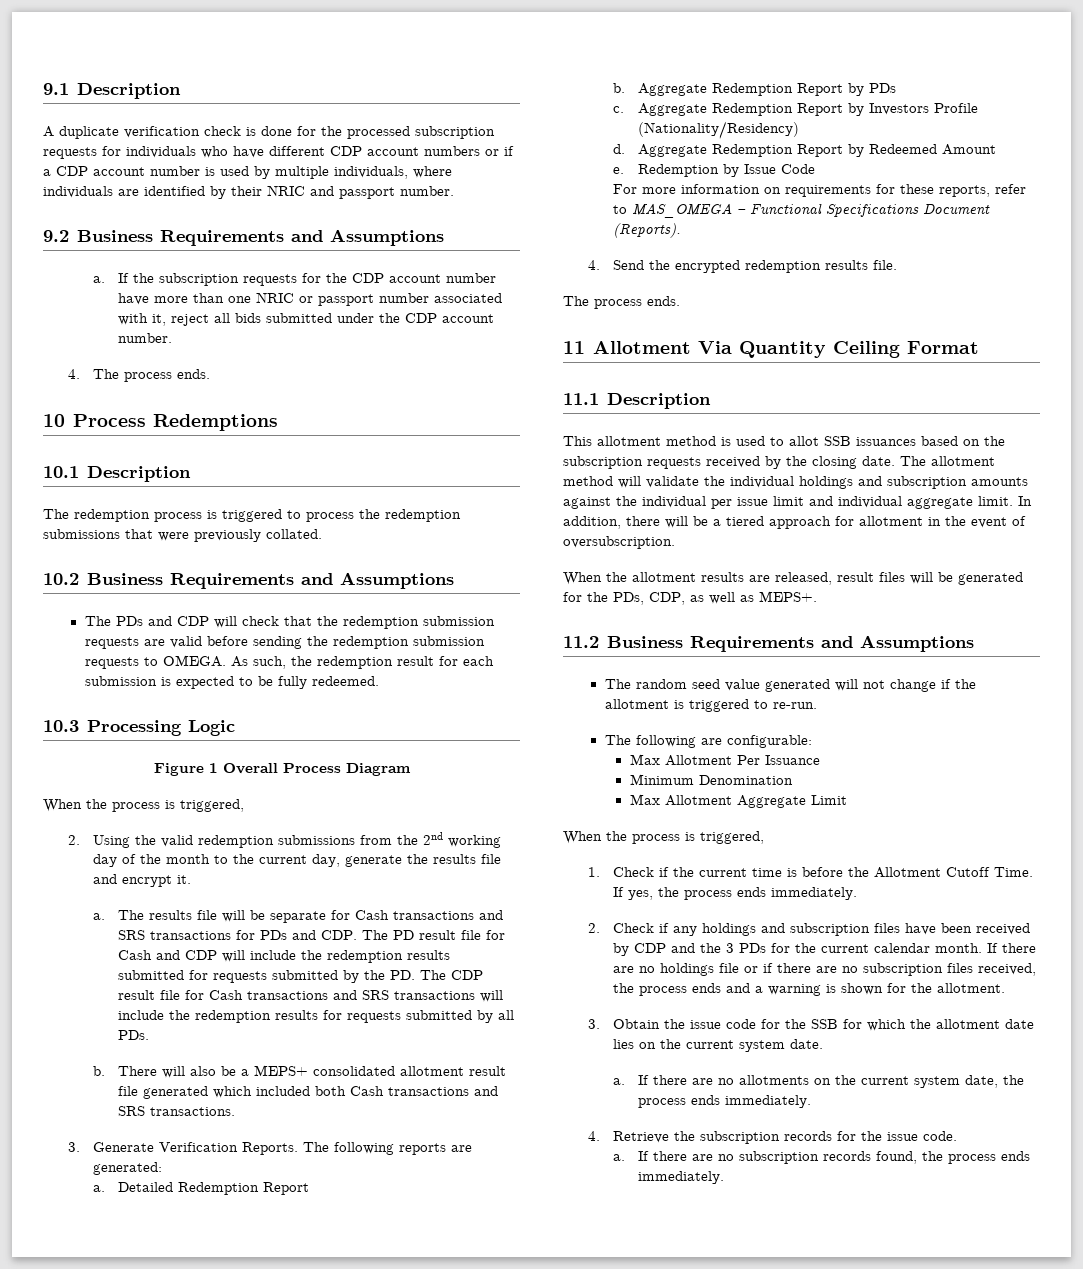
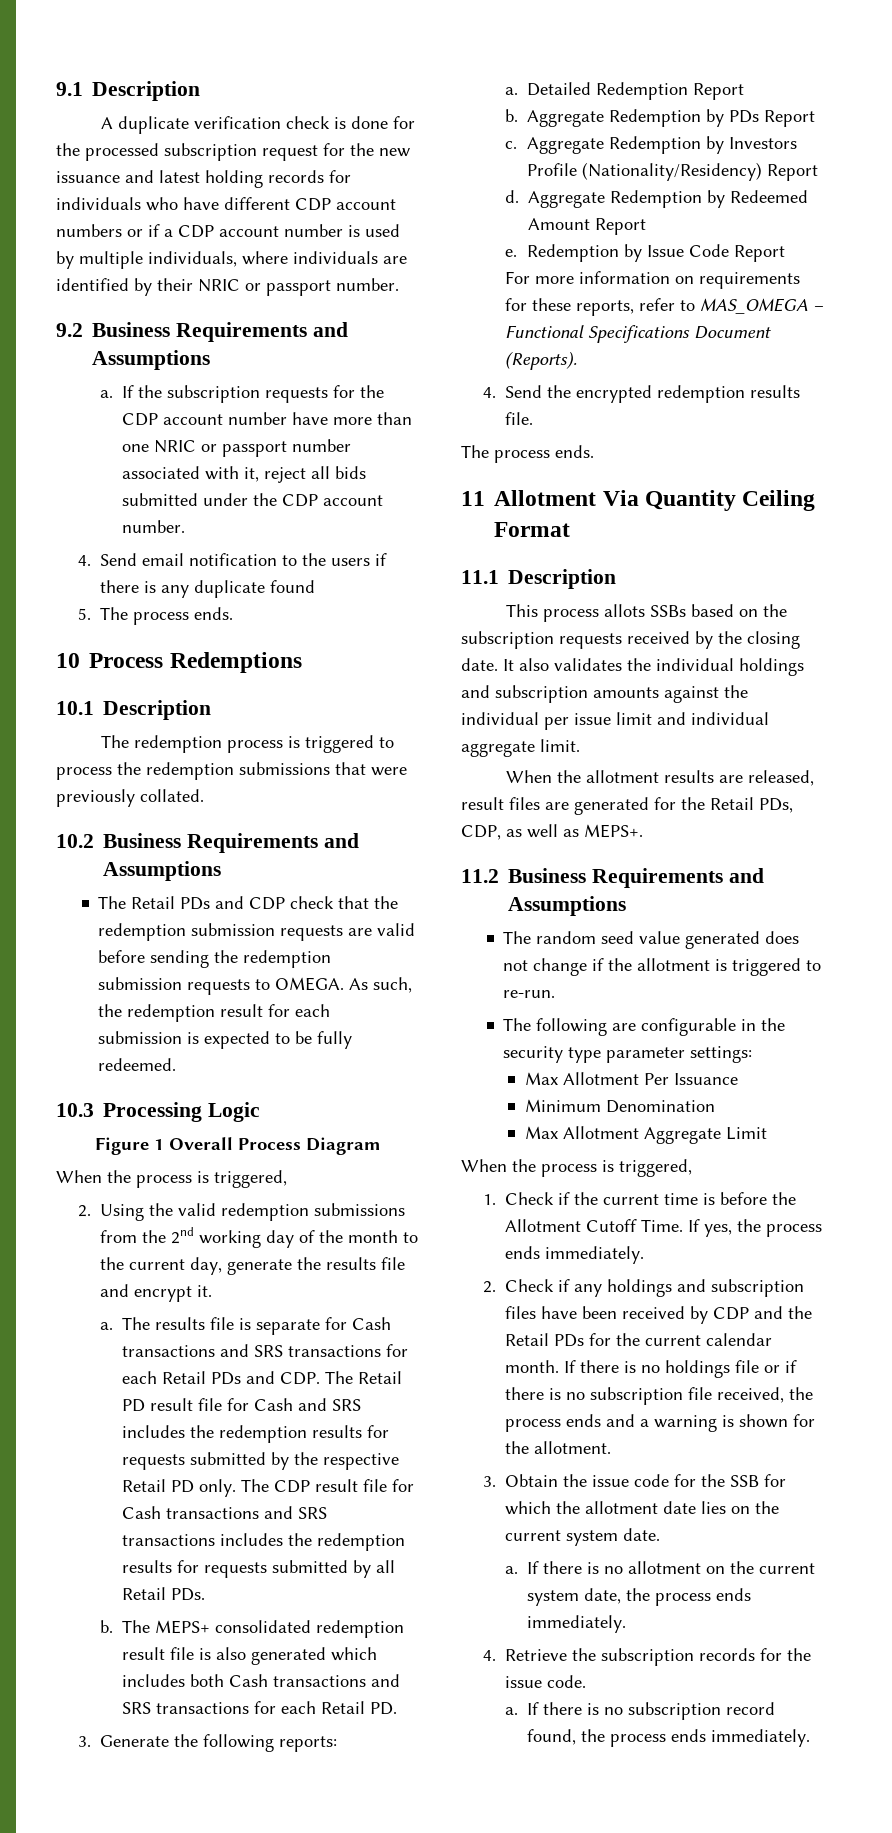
[43,147,97,159] requests -> [262,143,410,161] [56,170,324,188] request for the new issuance and latest holding records
[310,186,334,196] and -> [245,283,261,291] or
(81, 374) none -> [100,553,388,566] [100,580,316,598] [77,608,91,620] Send email notification to the users if there is any duplicate found // 5.
(111, 621) none -> [131,896,176,909] Retail
[213,616,237,628] will -> (286, 903) none
[222,910,266,922] will be -> [238,1318,251,1330] is
(256, 935) none -> [121,1371,206,1384] each Retail
(389, 935) none -> [357,1371,402,1384] Retail
[185,950,451,963] [118,970,185,980] CDP will include the redemption results submitted -> [331,1399,361,1411] [121,1425,362,1443] SRS includes the redemption results
[390,970,416,980] PD. -> [322,1453,399,1470] [121,1479,236,1497] respective Retail PD only.
[480,990,504,1002] [118,1010,165,1020] will include -> [219,1533,283,1546] includes
(515, 1015) none -> [121,1587,166,1600] Retail
[118,1066,250,1078] There will also be a -> [121,1620,150,1633] The
[400,1066,507,1076] [118,1086,139,1096] allotment result file -> [315,1620,404,1638] [121,1647,246,1660] redemption result file is also
[256,1086,311,1096] included -> [121,1674,185,1687] includes
[150,1107,236,1116] [68,1142,473,1155] [93,1162,163,1175] transactions. // 3. Generate Verification Reports. The following reports are generated: -> [155,1701,397,1715] [77,1734,338,1752] transactions for each Retail PD. // 3. Generate the following reports:
[797,83,844,96] Report -> (701, 118) none
(897, 88) none -> [763,110,815,127] Report
[797,103,844,116] Report -> (701, 145) none
(800, 130) none -> [766,164,818,181] Report
[797,144,844,157] Report -> (702, 199) none
(997, 149) none -> [594,218,646,235] Report
(816, 169) none -> [733,245,785,262] Report
[597,436,916,446] allotment method is used to allot SSB issuances -> [543,604,687,622] process allots SSBs
[900,456,995,466] [563,476,699,488] The allotment method will validate -> [503,658,622,671] It also validates
[1018,496,1032,506] [563,516,1026,529] [563,536,675,549] In addition, there will be a tiered approach for allotment in the event of oversubscription. -> (580, 745) none
[910,572,953,584] will be -> [545,802,569,810] are
(608, 597) none -> [710,797,754,810] Retail
[834,679,858,691] will -> [765,931,800,944] does
[726,735,812,748] configurable: -> [641,1018,786,1036] [503,1046,753,1063] configurable in the security type parameter settings:
[726,943,735,953] 3 -> [505,1333,550,1346] Retail
[613,966,635,973] are -> [624,1361,637,1373] is
[816,963,974,976] are no subscription files -> [549,1387,713,1405] is no subscription file
[692,1075,810,1085] are no allotments -> [586,1561,701,1574] is no allotment
[692,1151,872,1164] are no subscription records -> [586,1702,775,1720] is no subscription record

